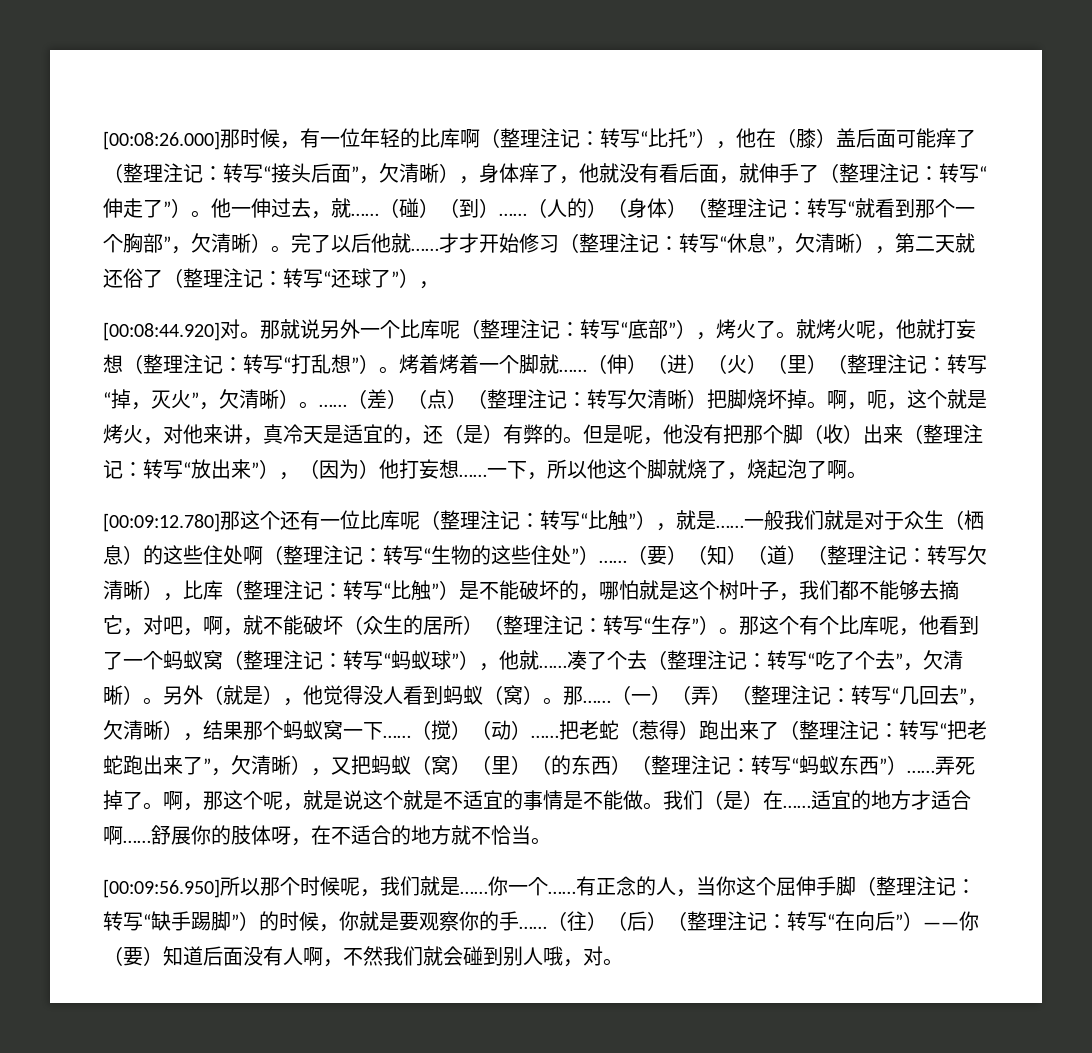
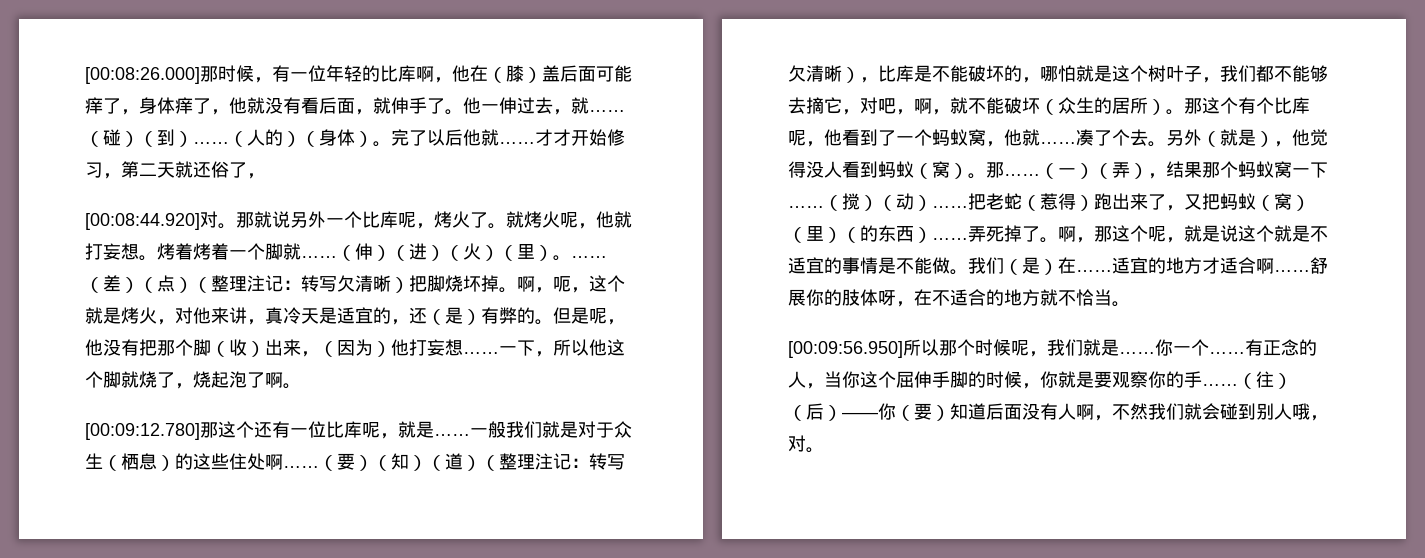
[480,128,716,148] （整理注记：转写“比托”） -> (434, 74) none
[103,163,459,184] （整理注记：转写“接头后面”，欠清晰） -> (121, 106) none
[819,163,987,183] [103,198,191,218] （整理注记：转写“伸走了”） -> (445, 106) none
[687,198,975,218] [103,233,271,254] （整理注记：转写“就看到那个一个胸部”，欠清晰） -> (373, 139) none
[559,233,975,254] [103,268,419,288] （整理注记：转写“休息”，欠清晰），第二天就还俗了（整理注记：转写“还球了”） -> [103,161,247,179] ，第二天就还俗了
[460,319,696,339] （整理注记：转写“底部”） -> (416, 220) none
[123,354,379,374] （整理注记：转写“打乱想”） -> (139, 251) none
[827,354,987,374] [103,389,299,410] （整理注记：转写“掉，灭火”，欠清晰） -> (553, 253) none
[903,424,983,444] [103,459,279,479] （整理注记：转写“放出来”） -> (301, 347) none
[420,510,656,531] （整理注记：转写“比触”） -> (380, 430) none
[263,545,599,565] （整理注记：转写“生物的这些住处”） -> (283, 462) none
[223,580,459,601] （整理注记：转写“比触”） -> (914, 73) none
[483,615,719,635] （整理注记：转写“生存”） -> (1166, 107) none
[223,650,479,670] （整理注记：转写“蚂蚁球”） -> (986, 137) none
[647,650,963,671] [103,685,143,705] （整理注记：转写“吃了个去”，欠清晰） -> (1148, 137) none
[731,685,987,706] [103,720,183,740] （整理注记：转写“几回去”，欠清晰） -> (1148, 171) none
[779,720,987,740] [103,755,311,776] （整理注记：转写“把老蛇跑出来了”，欠清晰） -> (1166, 202) none
[631,755,907,775] （整理注记：转写“蚂蚁东西”） -> (932, 235) none
[856,876,976,896] [103,911,259,931] （整理注记：转写“缺手踢脚”） -> (968, 379) none
[667,911,923,931] （整理注记：转写“在向后”） -> (842, 413) none

